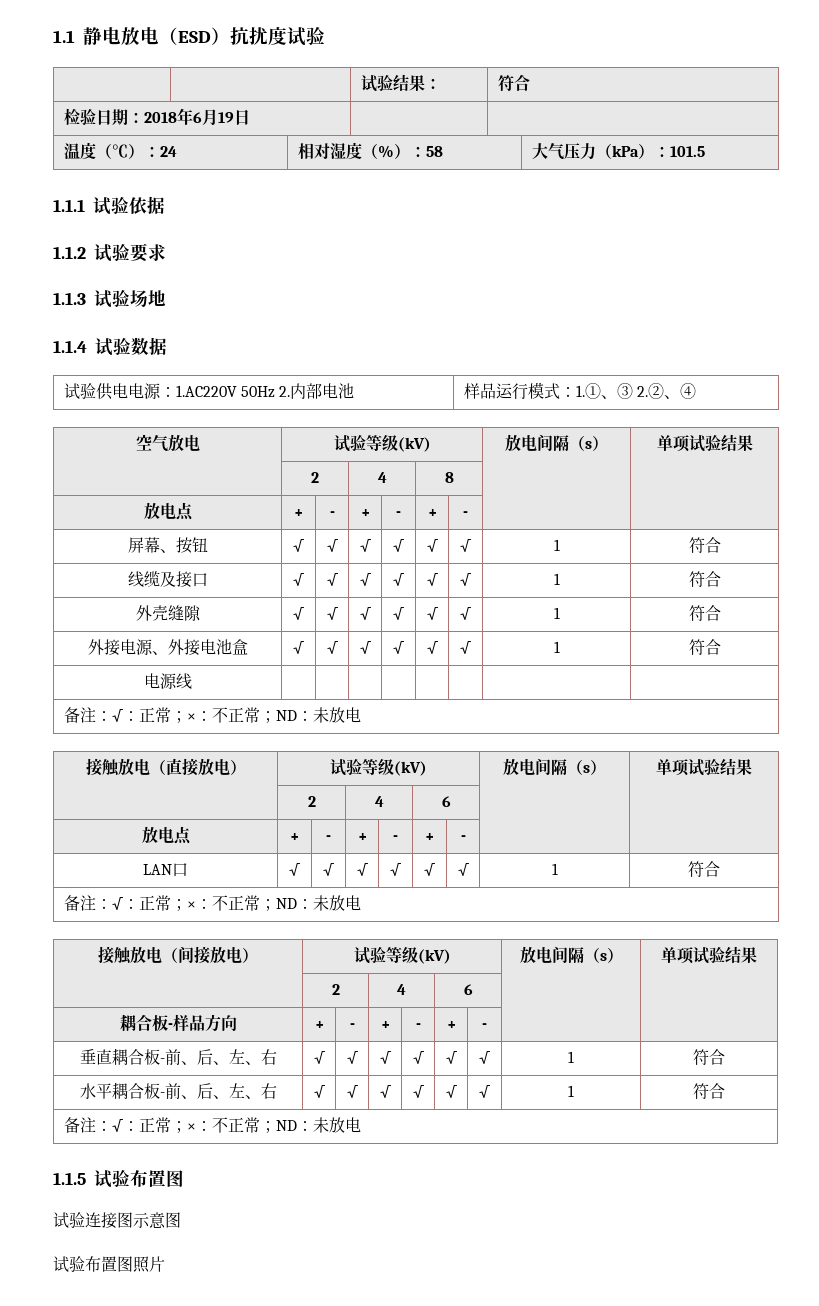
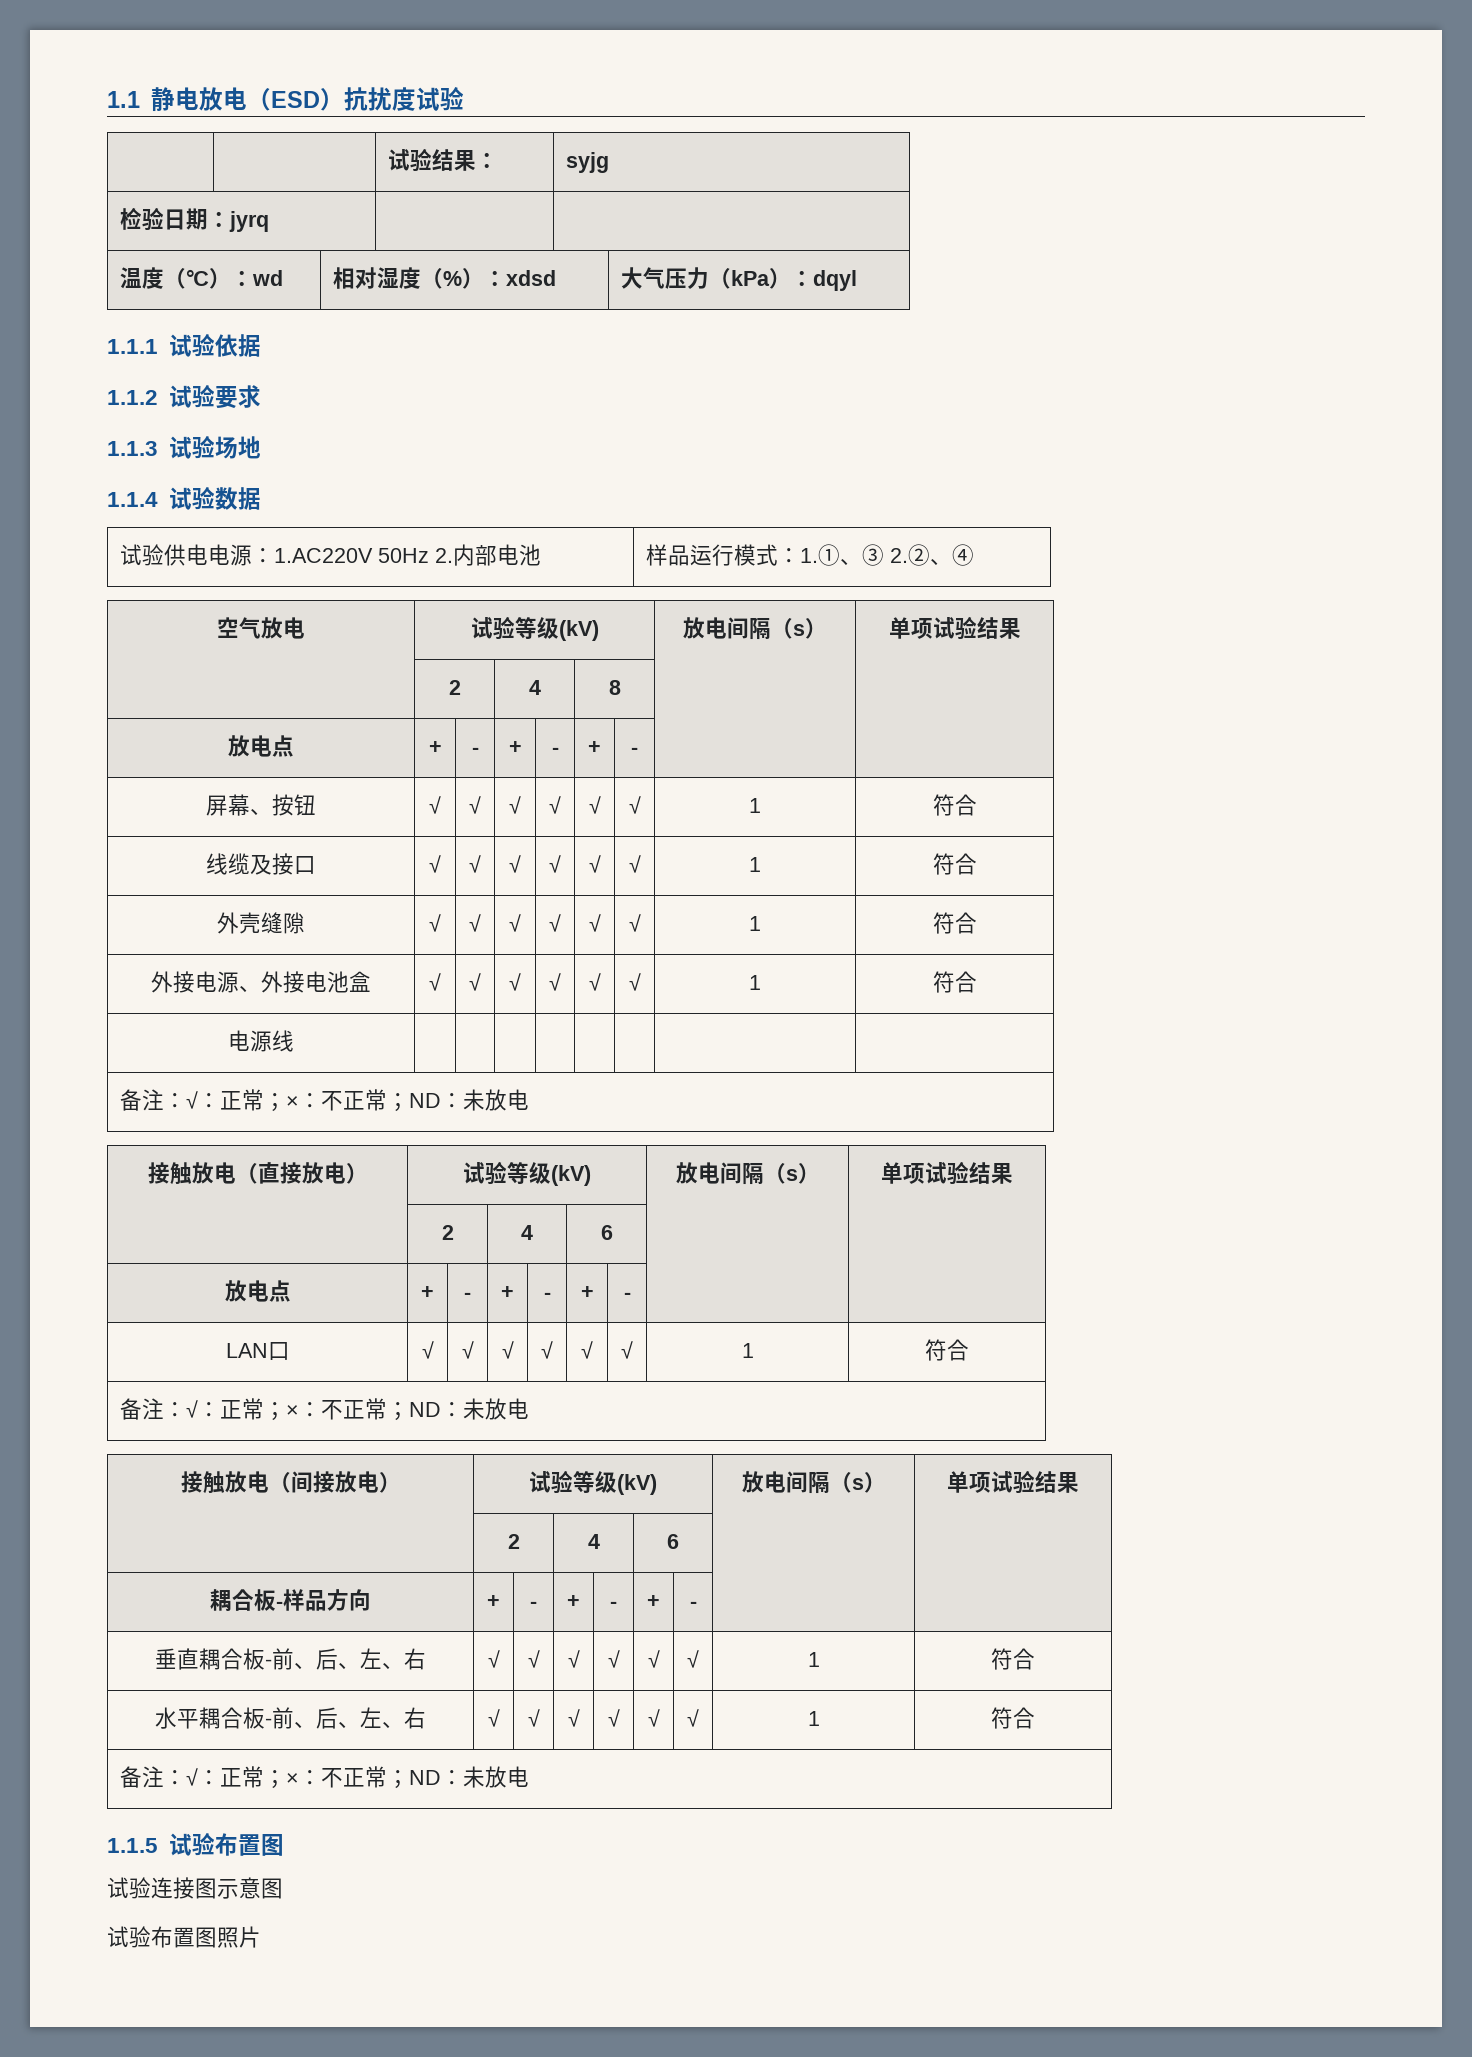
[497,74,530,91] 符合 -> [566,152,610,173] syjg
[143,108,250,126] 2018年6月19日 -> [229,211,270,232] jyrq
[159,146,177,157] 24 -> [252,270,284,286] wd
[425,146,443,157] 58 -> [506,270,557,286] xdsd
[669,146,705,157] 101.5 -> [813,270,858,291] dqyl

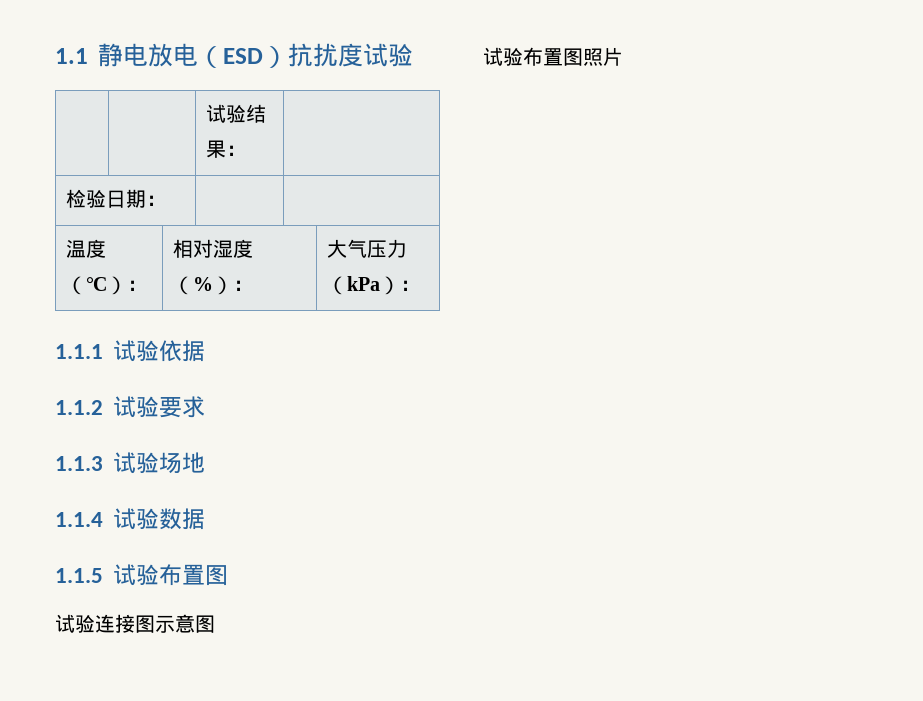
[566,152,610,173] syjg -> (247, 150) none
[229,211,270,232] jyrq -> (167, 200) none
[252,270,284,286] wd -> (148, 285) none
[506,270,557,286] xdsd -> (254, 285) none
[813,270,858,291] dqyl -> (421, 285) none
[120,544,542,566] [646,544,975,566] [217,617,305,639] [470,616,599,641] [683,617,827,640] [888,616,1021,639] [448,680,461,695] [528,680,541,695] [608,680,621,695] [228,735,294,757] [428,741,442,754] [471,747,479,754] [508,741,522,754] [551,747,559,754] [588,741,601,754] [631,747,638,754] [206,794,316,816] [429,796,441,814] [469,796,481,814] [509,796,521,814] [549,796,561,814] [588,796,601,814] [628,796,641,814] [749,798,761,813] [932,794,977,816] [206,853,316,875] [429,855,441,873] [469,855,481,873] [509,855,521,873] [549,855,561,873] [588,855,601,873] [628,855,641,873] [749,857,761,872] [932,853,977,875] [217,912,305,934] [429,914,441,932] [469,914,481,932] [509,914,521,932] [549,914,561,932] [588,914,601,932] [628,914,641,932] [749,916,761,931] [932,912,977,934] [151,971,371,993] [429,973,441,991] [469,973,481,991] [509,973,521,991] [549,973,561,991] [588,973,601,991] [628,973,641,991] [749,975,761,990] [932,971,977,993] [228,1030,294,1052] [120,1089,530,1112] [147,1162,368,1184] [463,1161,591,1186] [675,1162,820,1185] [881,1161,1013,1184] [441,1225,454,1240] [521,1225,533,1240] [600,1225,613,1240] [224,1280,291,1302] [421,1286,434,1299] [464,1292,471,1299] [501,1286,514,1299] [543,1292,551,1299] [580,1286,594,1299] [623,1292,631,1299] [225,1342,290,1360] [421,1341,434,1359] [461,1341,474,1359] [501,1341,514,1359] [541,1341,553,1359] [581,1341,593,1359] [621,1341,633,1359] [741,1343,754,1358] [925,1339,969,1361] [120,1398,530,1421] [180,1471,401,1493] [529,1470,657,1495] [741,1471,886,1494] [947,1470,1079,1493] [507,1534,520,1549] [587,1534,600,1549] [667,1534,679,1549] [210,1589,371,1611] [487,1595,500,1608] [530,1601,537,1608] [567,1595,580,1608] [610,1601,617,1608] [647,1595,660,1608] [689,1601,697,1608] [155,1648,426,1670] [487,1650,500,1668] [527,1650,540,1668] [567,1650,580,1668] [607,1650,620,1668] [647,1650,660,1668] [687,1650,699,1668] [807,1652,820,1667] [991,1648,1035,1670] [155,1707,426,1729] [487,1709,500,1727] [527,1709,540,1727] [567,1709,580,1727] [607,1709,620,1727] [647,1709,660,1727] [687,1709,699,1727] [807,1711,820,1726] [991,1707,1035,1729] [120,1766,530,1789] // 试验供电电源：1.AC220V 50Hz 2.内部电池 | 样品运行模式：1.①、③ 2.②、④ // 空气放电 | 试验等级(kV) | 放电间隔（s） | 单项试验结果 // | 2 | 4 | 8 | | // 放电点 | + | - | + | - | + | - | | // 屏幕、按钮 | √ | √ | √ | √ | √ | √ | 1 | 符合 // 线缆及接口 | √ | √ | √ | √ | √ | √ | 1 | 符合 // 外壳缝隙 | √ | √ | √ | √ | √ | √ | 1 | 符合 // 外接电源、外接电池盒 | √ | √ | √ | √ | √ | √ | 1 | 符合 // 电源线 | | | | | | | | // 备注：√：正常；×：不正常；ND：未放电 // 接触放电（直接放电） | 试验等级(kV) | 放电间隔（s） | 单项试验结果 // | 2 | 4 | 6 | | // 放电点 | + | - | + | - | + | - | | // LAN口 | √ | √ | √ | √ | √ | √ | 1 | 符合 // 备注：√：正常；×：不正常；ND：未放电 // 接触放电（间接放电） | 试验等级(kV) | 放电间隔（s） | 单项试验结果 // | 2 | 4 | 6 | | // 耦合板-样品方向 | + | - | + | - | + | - | | // 垂直耦合板-前、后、左、右 | √ | √ | √ | √ | √ | √ | 1 | 符合 // 水平耦合板-前、后、左、右 | √ | √ | √ | √ | √ | √ | 1 | 符合 // 备注：√：正常；×：不正常；ND：未放电 -> (205, 519) none

